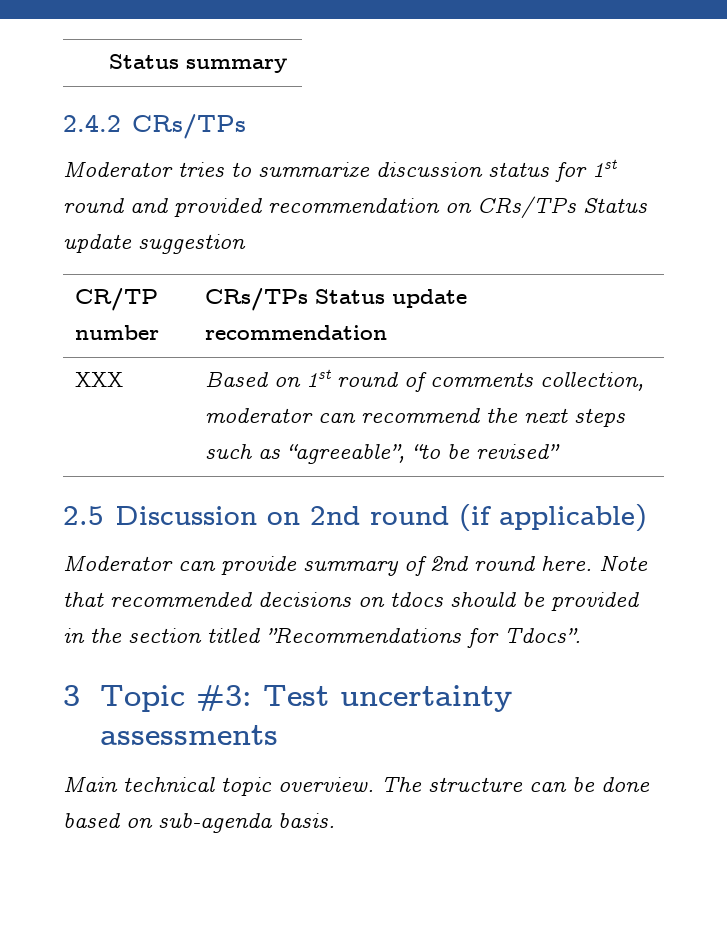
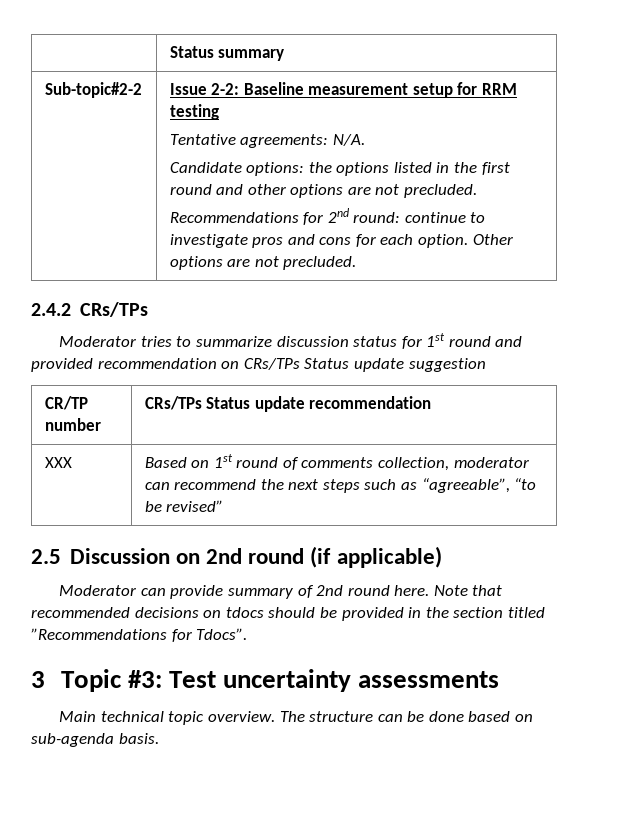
(287, 65) none -> [44,82,142,98] [169,82,518,98] [169,104,219,120] [169,134,365,148] [169,162,510,176] [169,184,478,198] [169,208,486,225] [169,234,513,248] [169,256,357,270] // Sub-topic#2-2 | Issue 2-2: Baseline measurement setup for RRM testing // Tentative agreements: N/A. // Candidate options: the options listed in the first round and other options are not precluded. // Recommendations for 2nd round: continue to investigate pros and cons for each option. Other options are not precluded.

